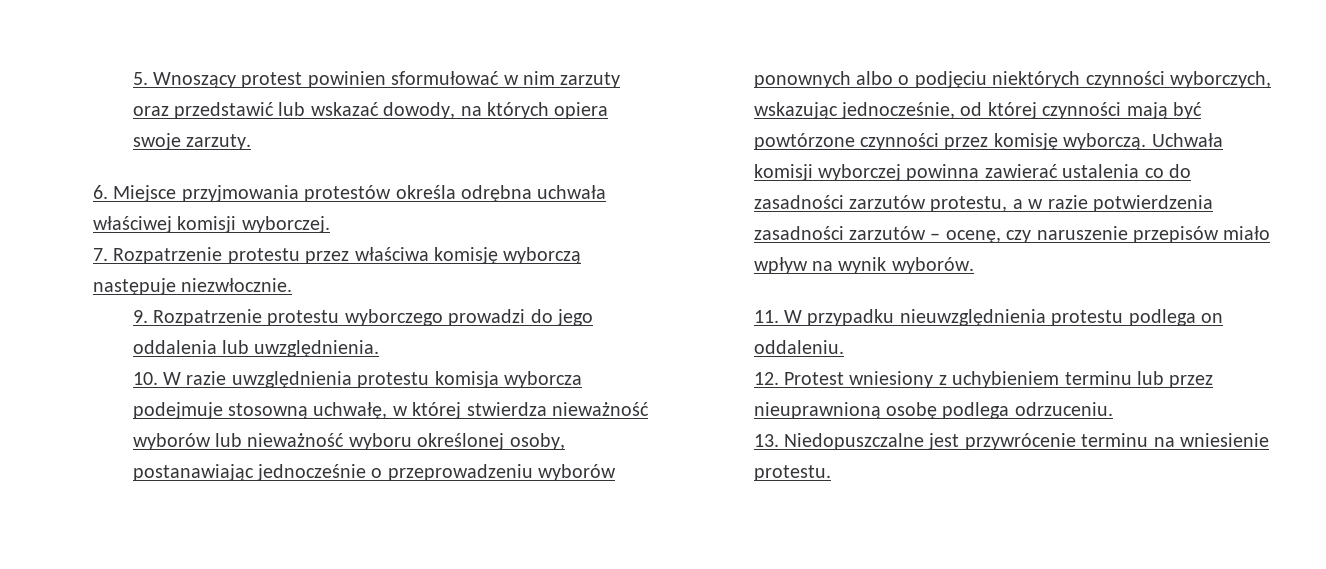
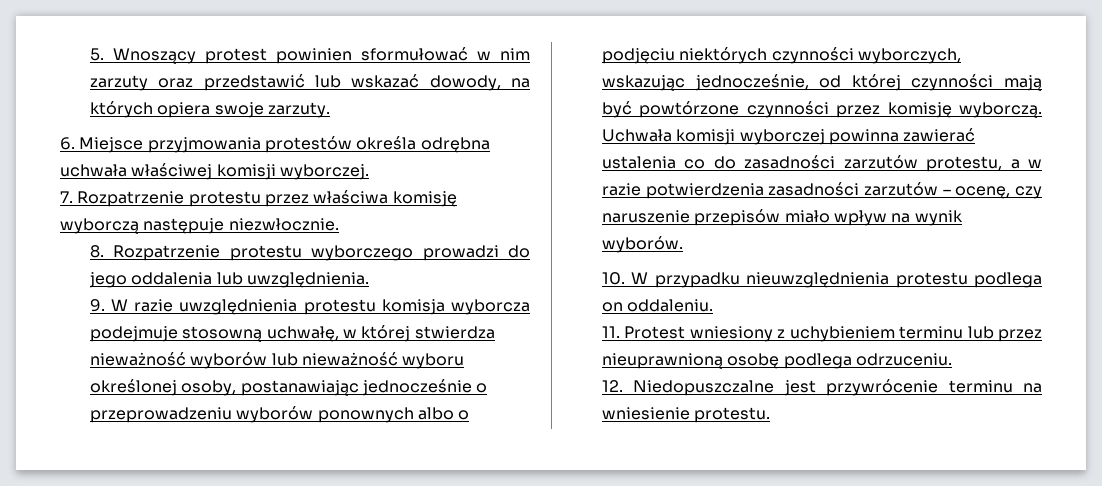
[132,310,148,323] 9. -> [89,245,104,258] 8.
[132,372,158,385] 10. -> [89,299,105,312] 9.
[753,310,779,323] 11. -> [601,272,625,285] 10.
[753,372,779,385] 12. -> [601,326,620,338] 11.
[753,434,779,447] 13. -> [601,380,623,392] 12.

